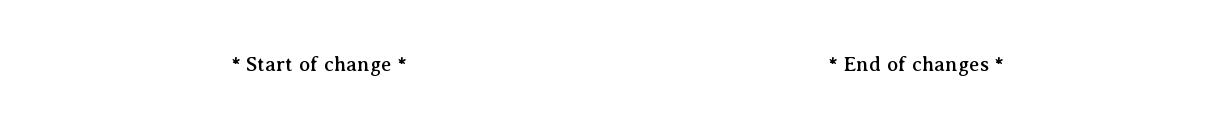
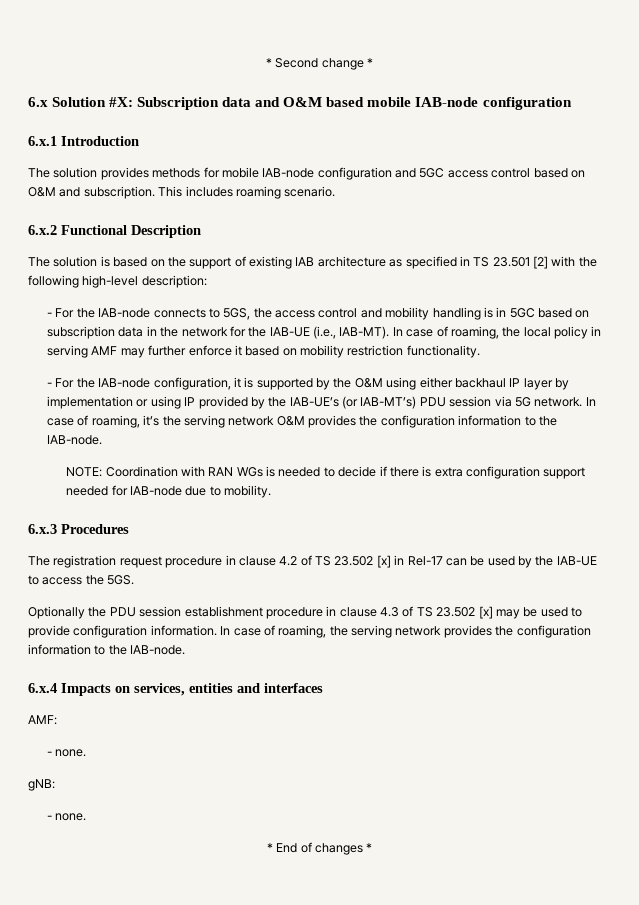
[230,56,319,71] * Start of -> [265,58,319,68] * Second
(408, 64) none -> [28,97,572,110] [28,136,139,146] [28,167,585,180] [28,186,336,199] [28,225,201,238] [28,256,597,269] [28,275,207,288] [47,307,590,320] [47,326,602,339] [47,345,480,358] [47,377,570,390] [47,396,596,409] [47,415,557,428] [47,435,103,445] [66,466,586,479] [66,485,272,498] [28,524,129,534] [28,555,597,568] [28,575,135,585] [28,606,582,619] [28,625,591,638] [28,644,186,655] [28,683,323,696] [28,715,57,725] [47,749,87,757] [28,779,55,791] [47,813,87,821] // 6.x Solution #X: Subscription data and O&M based mobile IAB-node configuration // 6.x.1 Introduction // The solution provides methods for mobile IAB-node configuration and 5GC access control based on O&M and subscription. This includes roaming scenario. // 6.x.2 Functional Description // The solution is based on the support of existing IAB architecture as specified in TS 23.501 [2] with the following high-level description: // - For the IAB-node connects to 5GS, the access control and mobility handling is in 5GC based on subscription data in the network for the IAB-UE (i.e., IAB-MT). In case of roaming, the local policy in serving AMF may further enforce it based on mobility restriction functionality. // - For the IAB-node configuration, it is supported by the O&M using either backhaul IP layer by implementation or using IP provided by the IAB-UE’s (or IAB-MT’s) PDU session via 5G network. In case of roaming, it’s the serving network O&M provides the configuration information to the IAB-node. // NOTE: Coordination with RAN WGs is needed to decide if there is extra configuration support needed for IAB-node due to mobility. // 6.x.3 Procedures // The registration request procedure in clause 4.2 of TS 23.502 [x] in Rel-17 can be used by the IAB-UE to access the 5GS. // Optionally the PDU session establishment procedure in clause 4.3 of TS 23.502 [x] may be used to provide configuration information. In case of roaming, the serving network provides the configuration information to the IAB-node. // 6.x.4 Impacts on services, entities and interfaces // AMF: // - none. // gNB: // - none.

